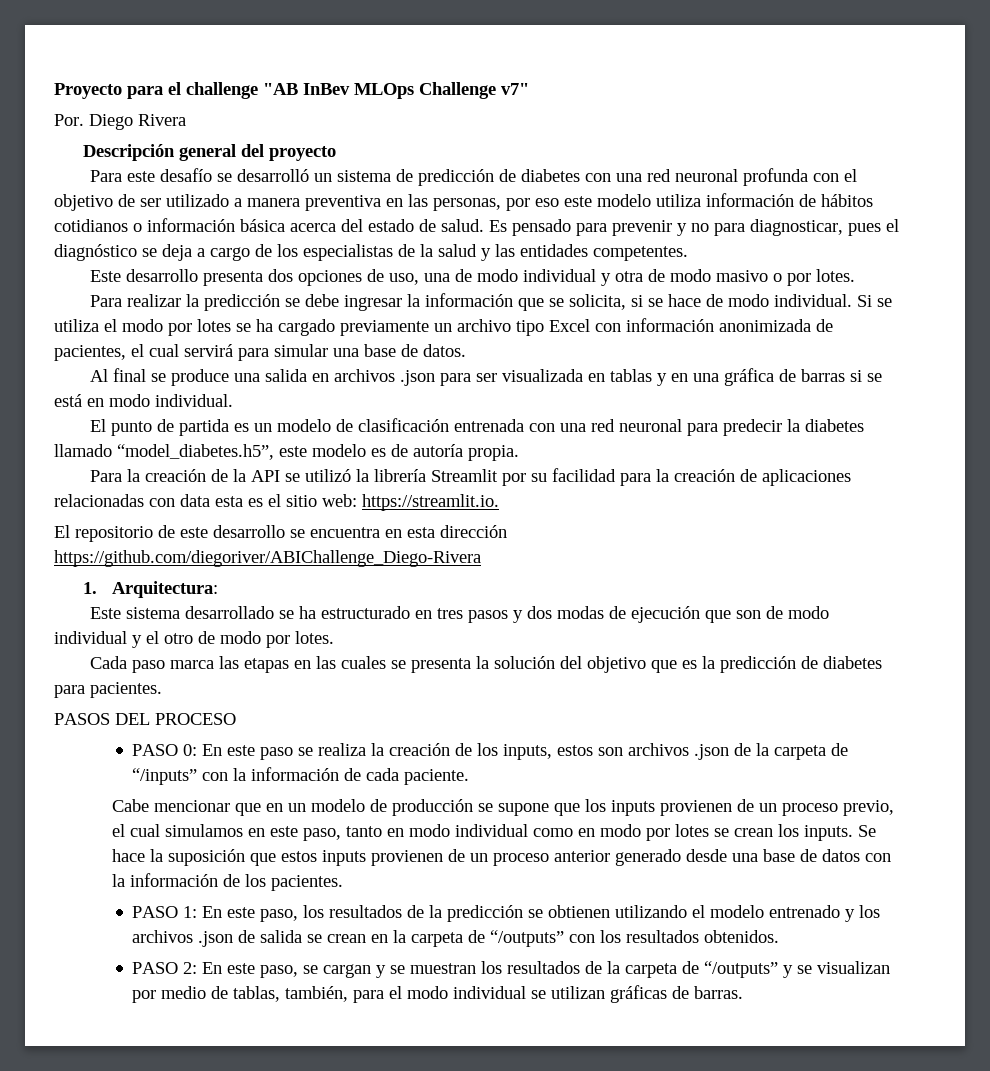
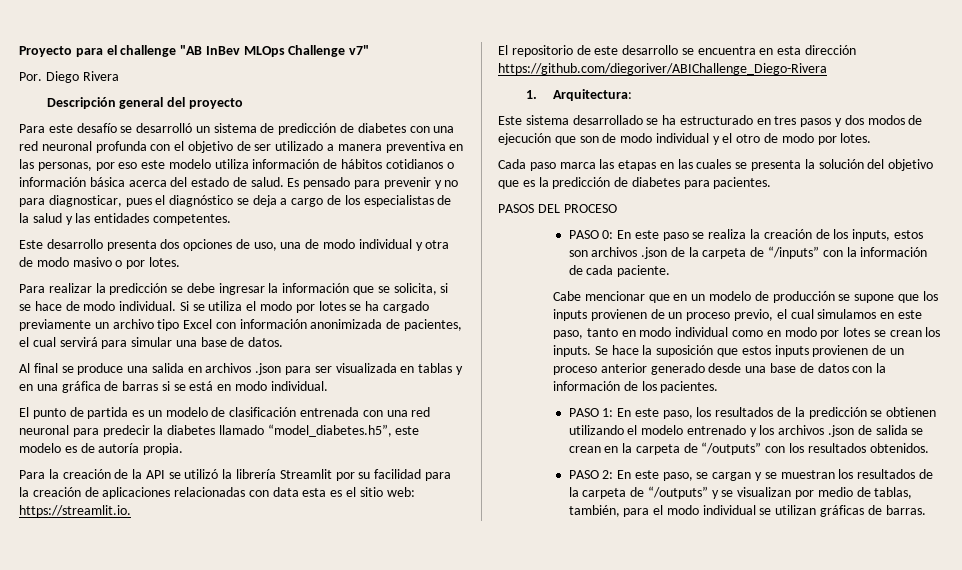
[557,606,605,619] modas -> [867,115,905,125] modos

